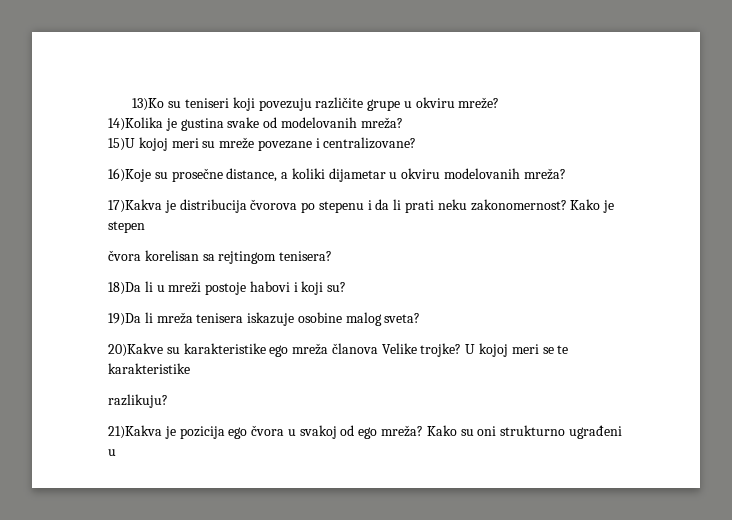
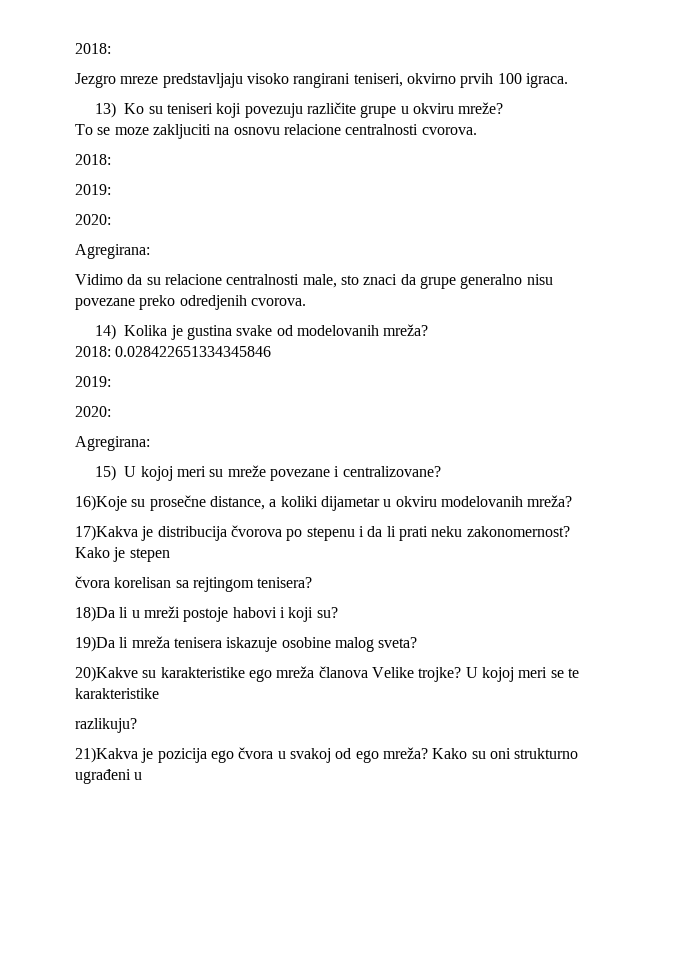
[132,98,165,111] 13)Ko -> [75,43,111,54] [75,73,568,88] [95,102,145,118] 2018: // Jezgro mreze predstavljaju visoko rangirani teniseri, okvirno prvih 100 igraca. // 13) Ko
[108,117,163,131] 14)Kolika -> [75,124,477,139] [75,154,111,165] [75,184,111,195] [75,214,111,225] [75,244,150,259] [75,274,553,289] [75,295,306,310] [95,324,168,340] To se moze zakljuciti na osnovu relacione centralnosti cvorova. // 2018: // 2019: // 2020: // Agregirana: // Vidimo da su relacione centralnosti male, sto znaci da grupe generalno nisu povezane preko odredjenih cvorova. // 14) Kolika
[108,138,135,151] 15)U -> [75,346,272,357] [75,376,111,387] [75,406,111,417] [75,436,150,451] [95,465,137,481] 2018: 0.028422651334345846 // 2019: // 2020: // Agregirana: // 15) U

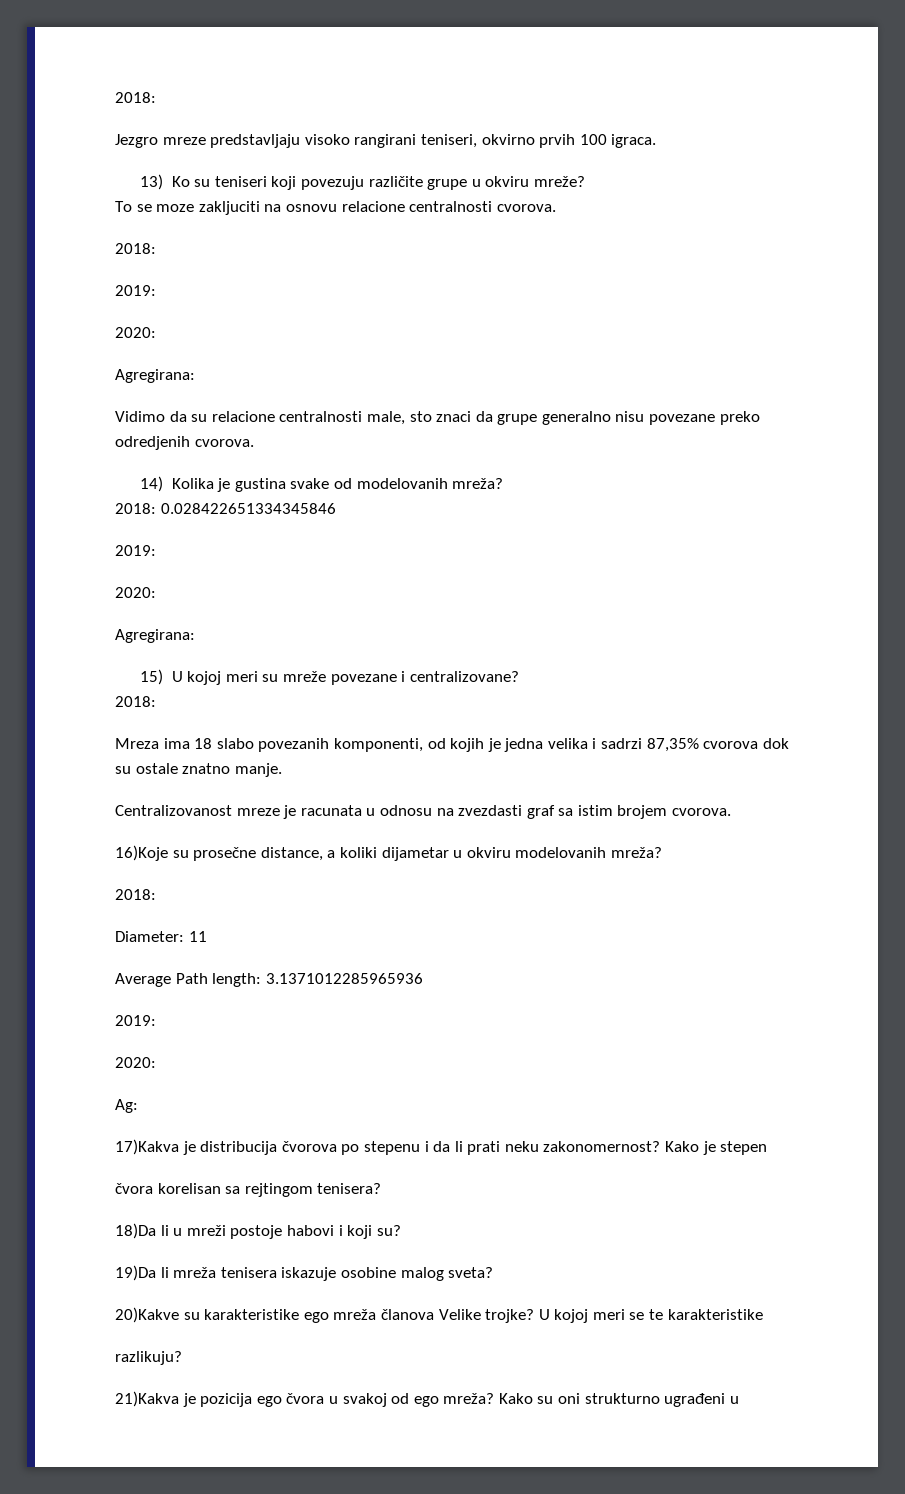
(441, 471) none -> [115,696,156,707] [115,738,789,752] [115,763,282,777] [115,805,732,819] // 2018: // Mreza ima 18 slabo povezanih komponenti, od kojih je jedna velika i sadrzi 87,35% cvorova dok su ostale znatno manje. // Centralizovanost mreze je racunata u odnosu na zvezdasti graf sa istim brojem cvorova.
(573, 501) none -> [115,889,156,900] [115,931,207,942] [115,973,423,987] [115,1015,156,1026] [115,1057,156,1068] [115,1099,138,1113] // 2018: // Diameter: 11 // Average Path length: 3.1371012285965936 // 2019: // 2020: // Ag:

